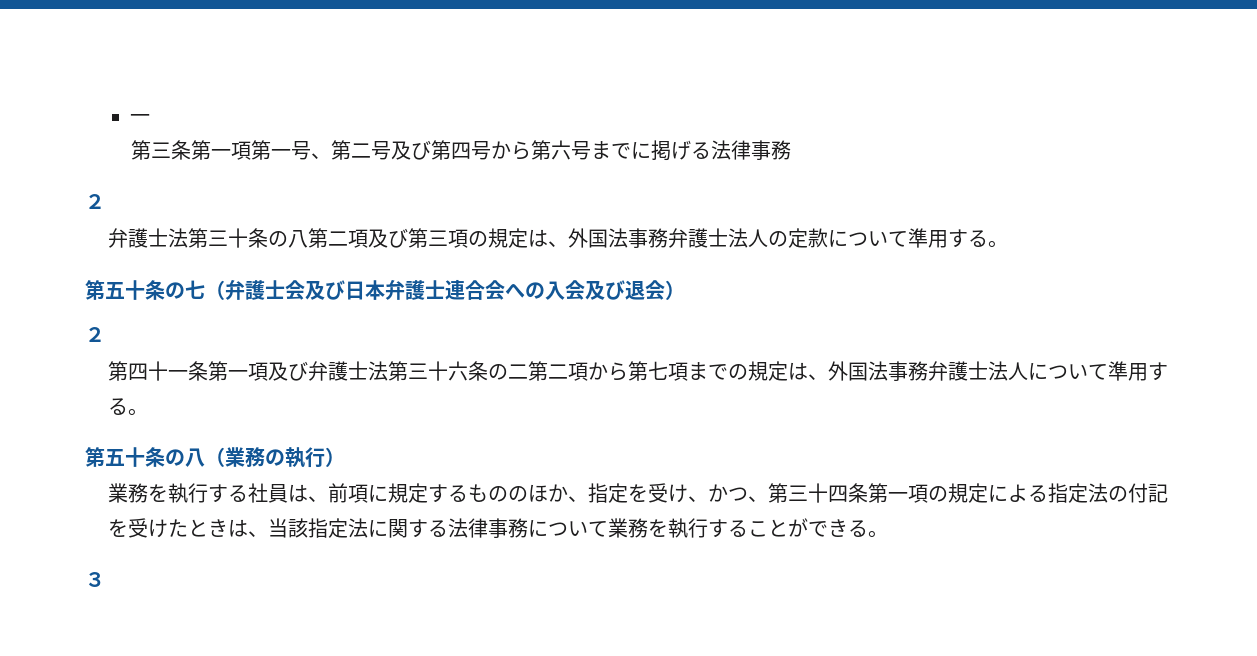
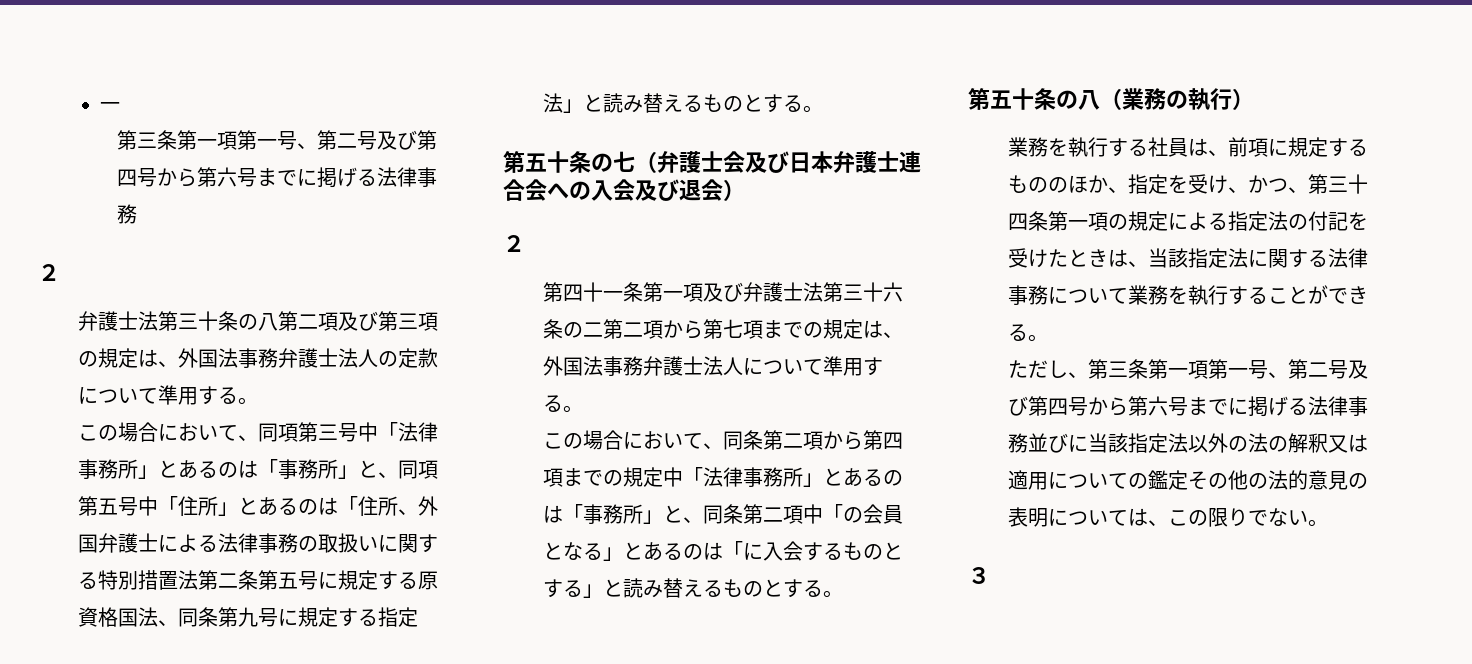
(1009, 244) none -> [77,422,438,442] [77,459,438,479] [77,496,438,516] [77,533,438,553] [77,570,438,590] [77,607,418,627] [542,93,823,113] // この場合において、同項第三号中「法律事務所」とあるのは「事務所」と、同項第五号中「住所」とあるのは「住所、外国弁護士による法律事務の取扱いに関する特別措置法第二条第五号に規定する原資格国法、同条第九号に規定する指定法」と読み替えるものとする。
(149, 412) none -> [542,430,903,450] [542,467,903,487] [542,504,903,524] [542,541,903,561] [542,578,843,598] // この場合において、同条第二項から第四項までの規定中「法律事務所」とあるのは「事務所」と、同条第二項中「の会員となる」とあるのは「に入会するものとする」と読み替えるものとする。
(889, 534) none -> [1007,359,1368,379] [1007,396,1368,417] [1007,433,1368,453] [1007,470,1368,490] [1007,507,1328,527] // ただし、第三条第一項第一号、第二号及び第四号から第六号までに掲げる法律事務並びに当該指定法以外の法の解釈又は適用についての鑑定その他の法的意見の表明については、この限りでない。

